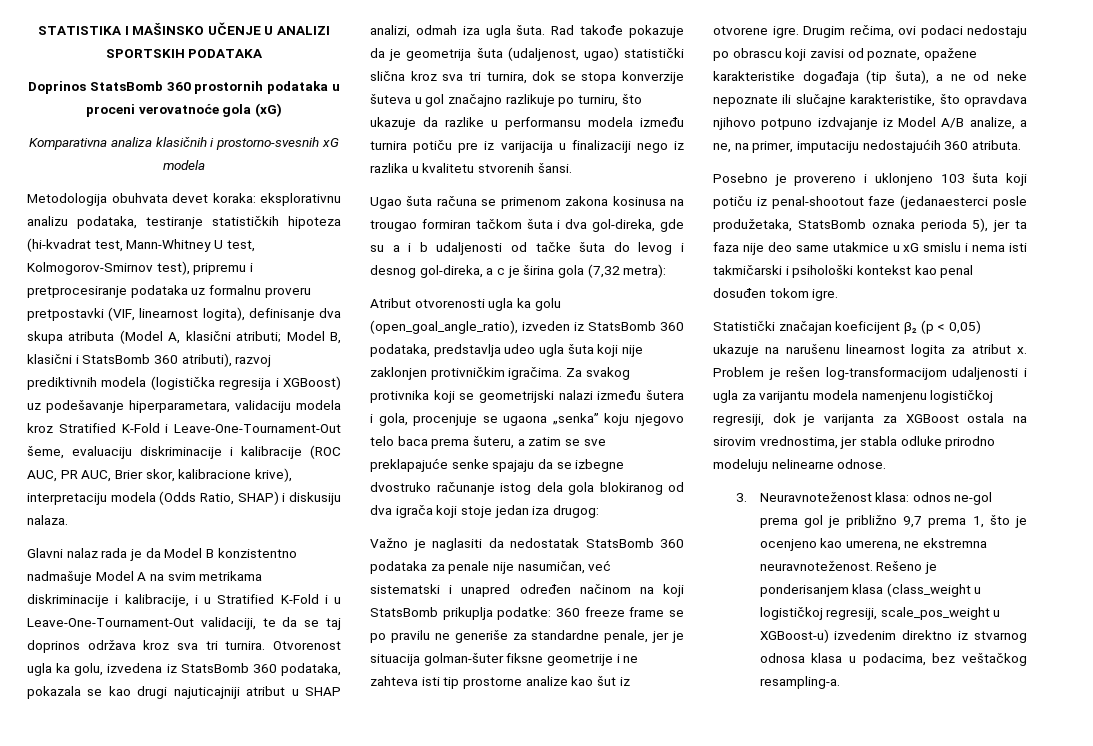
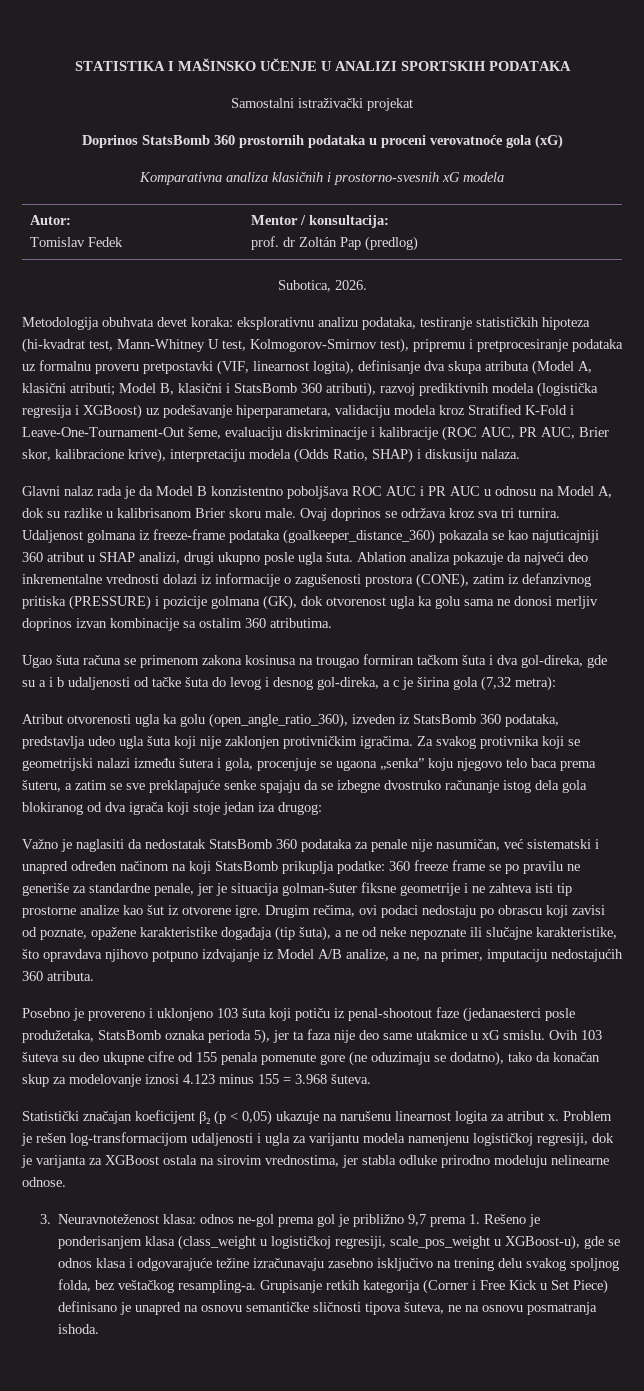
(264, 53) none -> [231,98,413,111] // Samostalni istraživački projekat
(205, 165) none -> [30,215,72,225] [30,237,124,247] [251,215,390,228] [251,236,419,251] [277,280,367,292] // Autor: // Tomislav Fedek | Mentor / konsultacija: // prof. dr Zoltán Pap (predlog) // Subotica, 2026.
[27,571,263,584] [27,594,341,607] [27,617,341,630] [27,640,80,653] nadmašuje Model A na svim metrikama diskriminacije i kalibracije, i u Stratified K-Fold i u Leave-One-Tournament-Out validaciji, te da se taj doprinos -> [287,486,612,499] [22,508,397,521] poboljšava ROC AUC i PR AUC u odnosu na Model A, dok su razlike u kalibrisanom Brier skoru male. Ovaj doprinos se
[272,641,341,650] [27,663,341,676] Otvorenost ugla ka golu, izvedena iz StatsBomb 360 podataka, -> [22,529,435,544] Udaljenost golmana iz freeze-frame podataka (goalkeeper_distance_360)
[137,686,240,699] drugi najuticajniji -> [532,530,599,543] [22,552,43,562] najuticajniji 360
[415,25,684,38] [370,47,684,61] [370,71,684,84] [370,94,642,107] [370,117,684,130] [370,140,684,153] [370,163,572,173] odmah iza ugla šuta. Rad takođe pokazuje da je geometrija šuta (udaljenost, ugao) statistički slična kroz sva tri turnira, dok se stopa konverzije šuteva u gol značajno razlikuje po turniru, što ukazuje da razlike u performansu modela između turnira potiču pre iz varijacija u finalizaciji nego iz razlika u kvalitetu stvorenih šansi. -> [184,552,588,565] [22,573,591,588] [22,595,598,610] [22,618,332,631] drugi ukupno posle ugla šuta. Ablation analiza pokazuje da najveći deo inkrementalne vrednosti dolazi iz informacije o zagušenosti prostora (CONE), zatim iz defanzivnog pritiska (PRESSURE) i pozicije golmana (GK), dok otvorenost ugla ka golu sama ne donosi merljiv doprinos izvan kombinacije sa ostalim 360 atributima.
[370,320,518,334] (open_goal_angle_ratio), -> [209,713,348,728] (open_angle_ratio_360),
[923,242,1027,252] [713,265,974,278] [713,288,839,301] smislu i nema isti takmičarski i psihološki kontekst kao penal dosuđen tokom igre. -> [503,1030,602,1040] [22,1051,600,1066] [22,1074,371,1087] smislu. Ovih 103 šuteva su deo ukupne cifre od 155 penala pomenute gore (ne oduzimaju se dodatno), tako da konačan skup za modelovanje iznosi 4.123 minus 155 = 3.968 šuteva.
[972,515,1027,528] [759,538,988,551] [759,561,873,571] 1, što je ocenjeno kao umerena, ne ekstremna neuravnoteženost. -> [469,1214,481,1224] 1.
[759,629,1027,643] [759,653,1027,666] [759,676,840,689] XGBoost-u) izvedenim direktno iz stvarnog odnosa klasa u podacima, bez veštačkog resampling-a. -> [505,1235,621,1250] [58,1258,620,1271] [58,1279,609,1294] [58,1301,598,1315] [58,1324,100,1334] XGBoost-u), gde se odnos klasa i odgovarajuće težine izračunavaju zasebno isključivo na trening delu svakog spoljnog folda, bez veštačkog resampling-a. Grupisanje retkih kategorija (Corner i Free Kick u Set Piece) definisano je unapred na osnovu semantičke sličnosti tipova šuteva, ne na osnovu posmatranja ishoda.

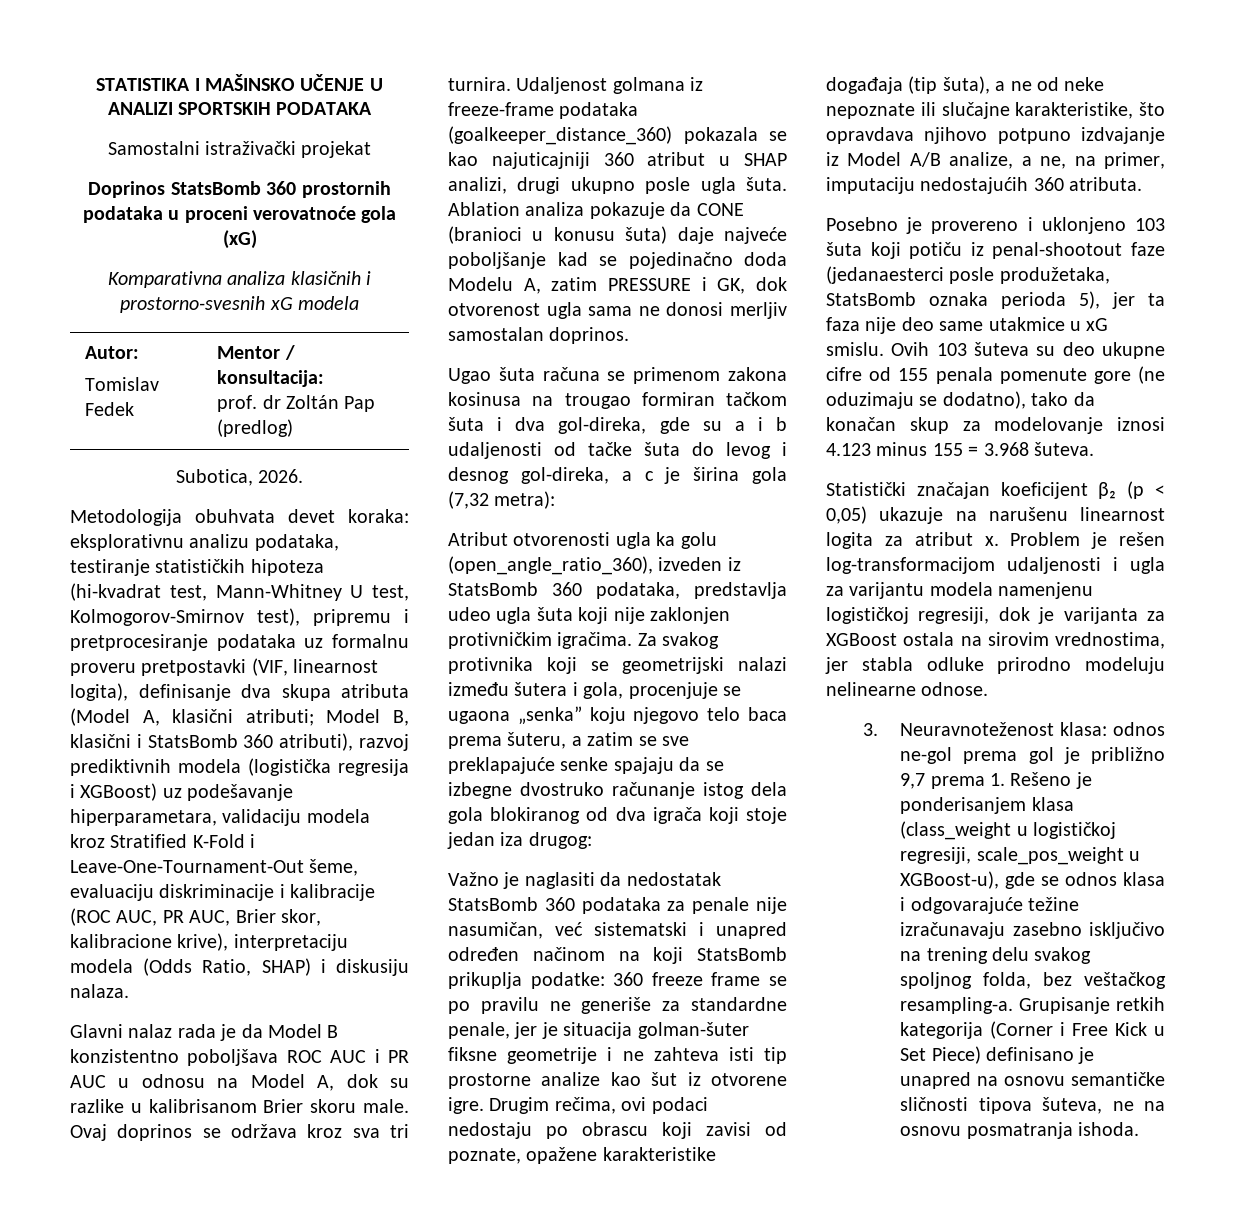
[524,552,588,565] [22,573,591,588] [22,595,297,610] najveći deo inkrementalne vrednosti dolazi iz informacije o zagušenosti prostora (CONE), zatim iz defanzivnog pritiska (PRESSURE) i pozicije golmana (GK), -> [696,203,744,216] [448,226,787,244] [448,252,787,269] [448,277,746,294] CONE (branioci u konusu šuta) daje najveće poboljšanje kad se pojedinačno doda Modelu A, zatim PRESSURE i GK,
[418,596,460,609] ka golu -> (582, 310) none
[22,618,332,631] doprinos izvan kombinacije sa ostalim 360 atributima. -> [448,327,630,344] samostalan doprinos.

